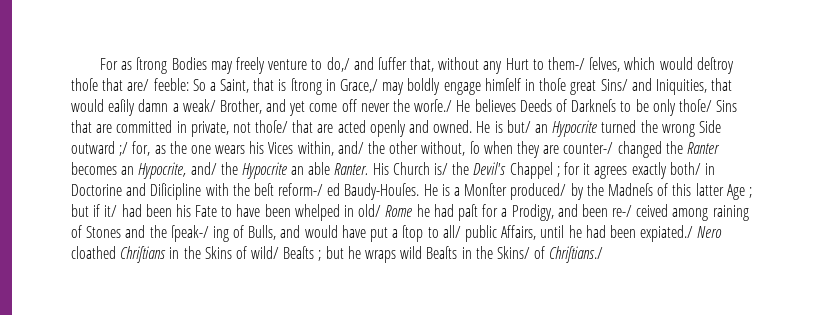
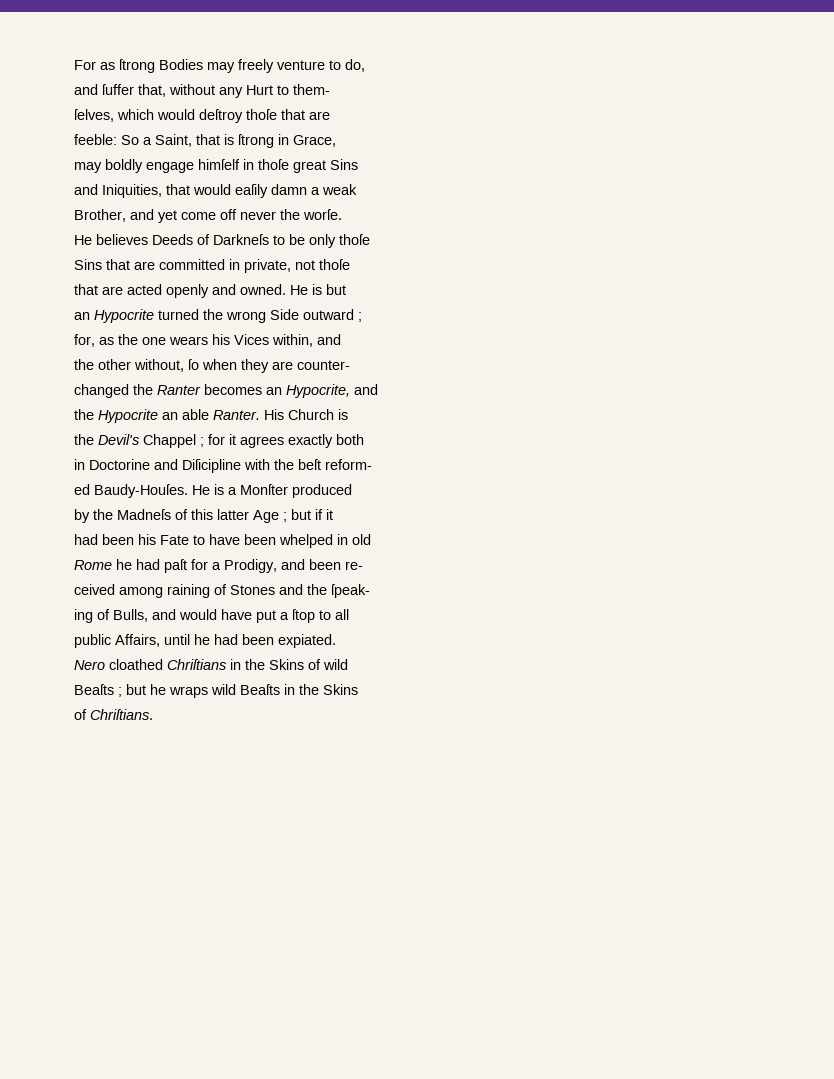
[326,57,350,72] do,/ -> [345,59,365,72] do, //
[547,57,585,70] them-/ -> [293,84,330,95] them- //
[127,79,150,91] are/ -> [309,111,330,120] are //
[340,79,379,93] Grace,/ -> [293,135,336,147] Grace, //
[600,79,628,91] Sins/ -> [330,159,358,170] Sins //
[182,99,216,112] weak/ -> [322,184,357,195] weak //
[414,99,453,112] worſe./ -> [303,209,342,220] worſe. //
[678,99,712,112] thoſe/ -> [339,234,370,245] thoſe //
[255,120,289,133] thoſe/ -> [319,259,350,270] thoſe //
[506,120,531,133] but/ -> [326,284,346,295] but //
[119,142,129,156] ;/ -> [358,312,362,322] ; //
[337,141,364,154] and/ -> [317,334,341,345] and //
[563,142,614,154] counter-/ -> [297,360,350,370] counter- //
[190,162,217,175] and/ -> [354,384,378,395] and //
[434,163,449,175] is/ -> [338,409,348,420] is //
[669,162,701,175] both/ -> [336,434,364,445] both //
[278,183,324,196] reform-/ -> [325,459,372,470] reform- //
[510,183,567,200] produced/ -> [292,484,352,498] produced //
[104,205,118,217] it/ -> [326,509,333,520] it //
[358,204,382,217] old/ -> [352,534,371,545] old //
[612,205,633,217] re-/ -> [345,561,363,570] re- //
[170,225,209,242] ſpeak-/ -> [331,584,370,598] ſpeak- //
[442,225,461,238] all/ -> [335,609,349,620] all //
[640,225,694,242] expiated./ -> [278,634,336,648] expiated. //
[251,246,280,259] wild/ -> [323,659,348,670] wild //
[496,246,604,263] Skins/ of Chriſtians./ -> [323,684,358,695] [74,709,153,720] Skins // of Chriſtians.

